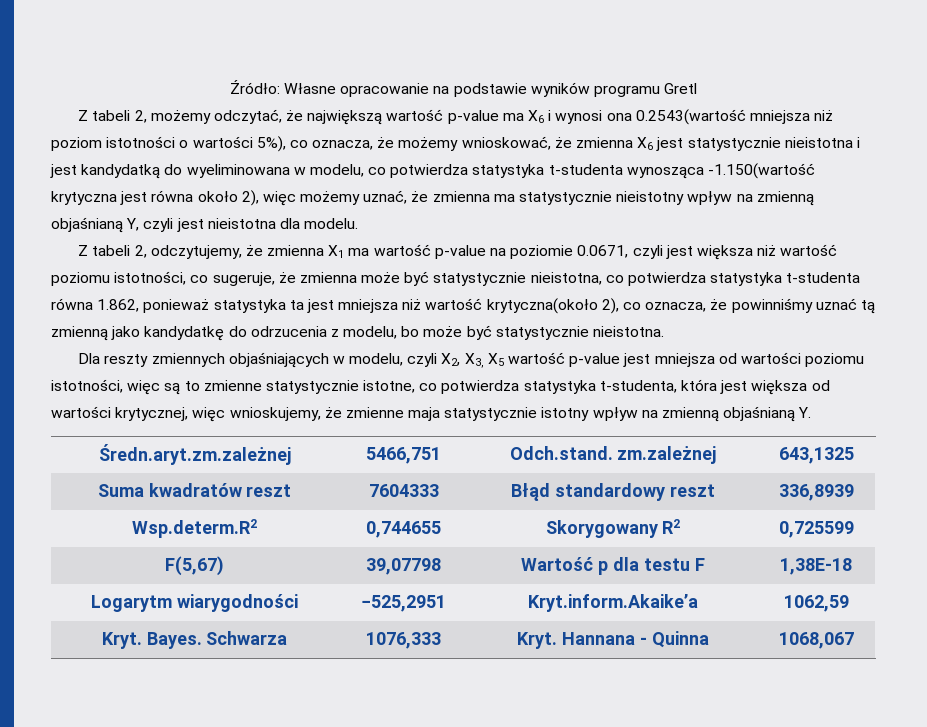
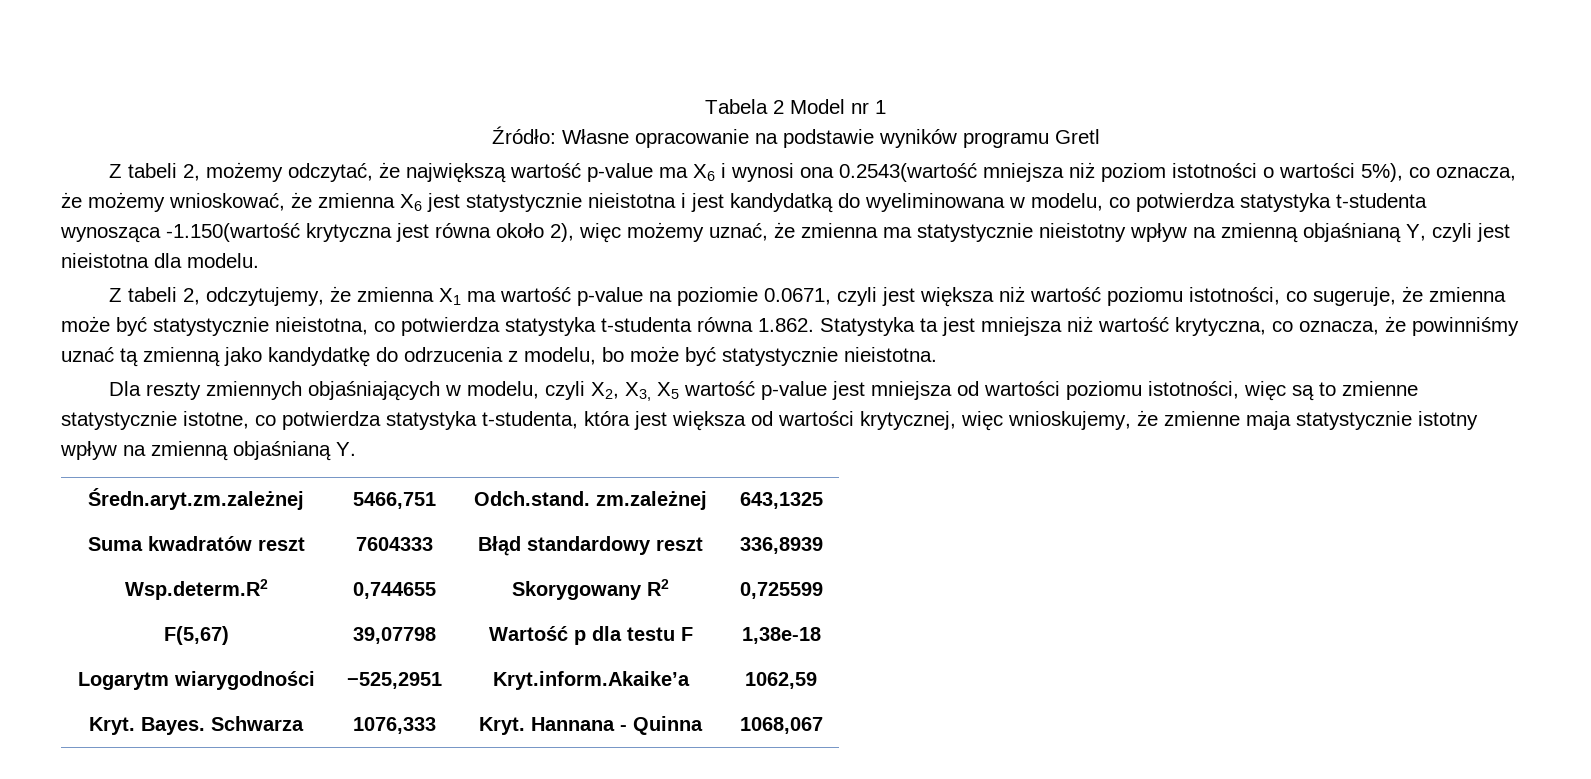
(229, 87) none -> [705,99,886,114] Tabela 2 Model nr 1 //
[97,299,286,313] 1.862, ponieważ statystyka -> [758,317,915,336] 1.862. Statystyka
[486,298,619,314] krytyczna(około 2), -> [1175,317,1266,336] krytyczna,
[780,558,852,575] 1,38E-18 -> [741,627,821,644] 1,38e-18

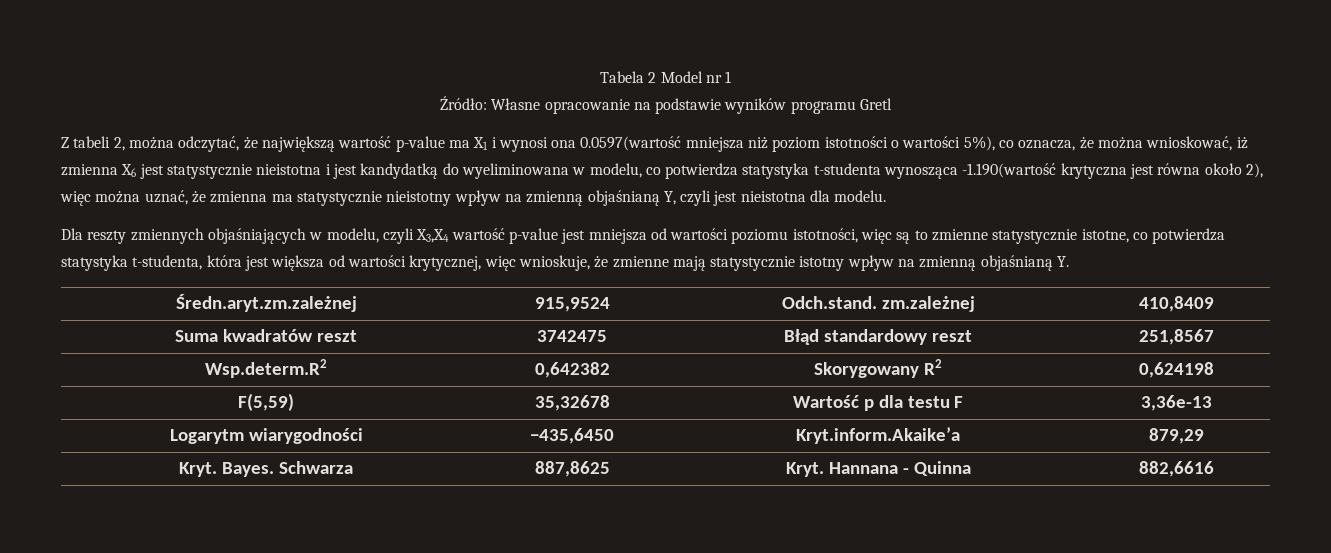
[205,162,283,182] możemy -> [128,137,174,149] można
[692,164,715,181] X6 -> [473,137,489,150] X1
[838,163,977,182] 0.2543(wartość -> [580,136,682,151] 0.0597(wartość
[88,192,312,212] możemy wnioskować, że -> [1098,136,1248,151] można wnioskować, iż
[166,223,300,242] -1.150(wartość -> [962,163,1057,178] -1.190(wartość
[627,222,704,242] możemy -> [95,191,141,203] można
[108,286,1506,307] [61,316,1519,336] [61,346,937,367] // Z tabeli 2, odczytujemy, że zmienna X1 ma wartość p-value na poziomie 0.0671, czyli jest większa niż wartość poziomu istotności, co sugeruje, że zmienna może być statystycznie nieistotna, co potwierdza statystyka t-studenta równa 1.862. Statystyka ta jest mniejsza niż wartość krytyczna, co oznacza, że powinniśmy uznać tą zmienną jako kandydatkę do odrzucenia z modelu, bo może być statystycznie nieistotna. -> (887, 196) none
[590,382,679,401] X2, X3, X5 -> [416,229,450,243] X3,X4
[1008,411,1131,430] wnioskujemy, -> [518,255,590,271] wnioskuje,
[1246,411,1291,430] maja -> [672,256,706,271] mają
[352,492,436,509] 5466,751 -> [534,297,610,312] 915,9524
[739,492,823,509] 643,1325 -> [1138,296,1214,312] 410,8409
[355,537,433,551] 7604333 -> [537,330,607,342] 3742475
[739,537,823,554] 336,8939 -> [1138,329,1214,345] 251,8567
[352,582,436,599] 0,744655 -> [534,362,610,378] 0,642382
[739,582,823,599] [163,626,229,645] [352,627,436,644] 0,725599 // F(5,67) | 39,07798 -> [1138,362,1214,378] [238,393,294,411] [534,395,610,411] 0,624198 // F(5,59) | 35,32678
[741,627,821,644] 1,38e-18 -> [1140,395,1212,411] 3,36e-13
[346,672,442,689] −525,2951 -> [530,428,614,444] −435,6450
[745,672,817,689] 1062,59 -> [1148,428,1204,444] 879,29
[352,717,436,734] 1076,333 -> [534,461,610,477] 887,8625
[739,717,823,734] 1068,067 -> [1138,461,1214,477] 882,6616

